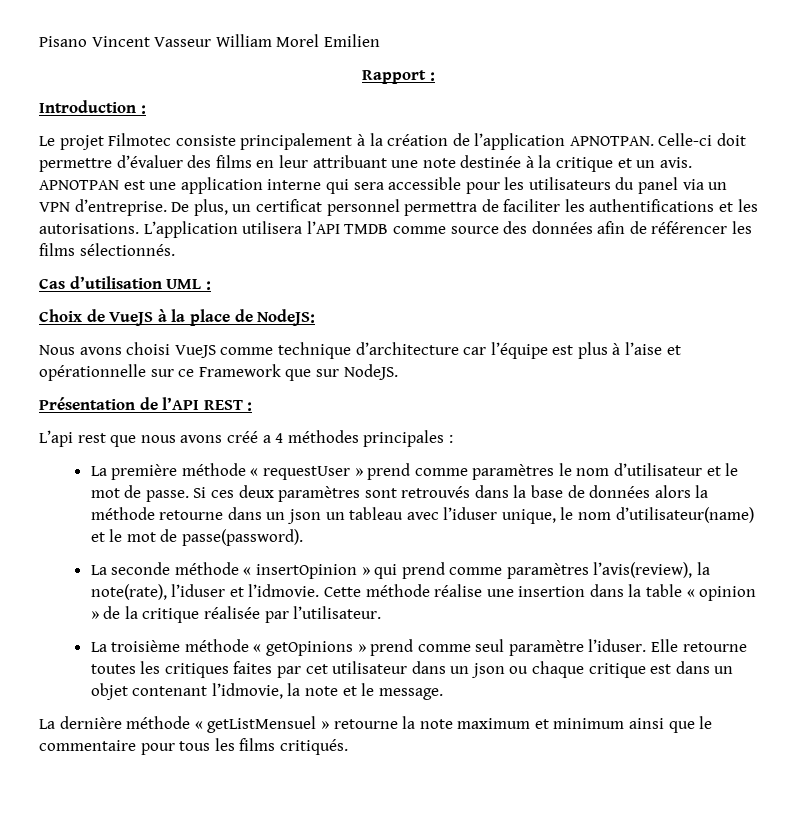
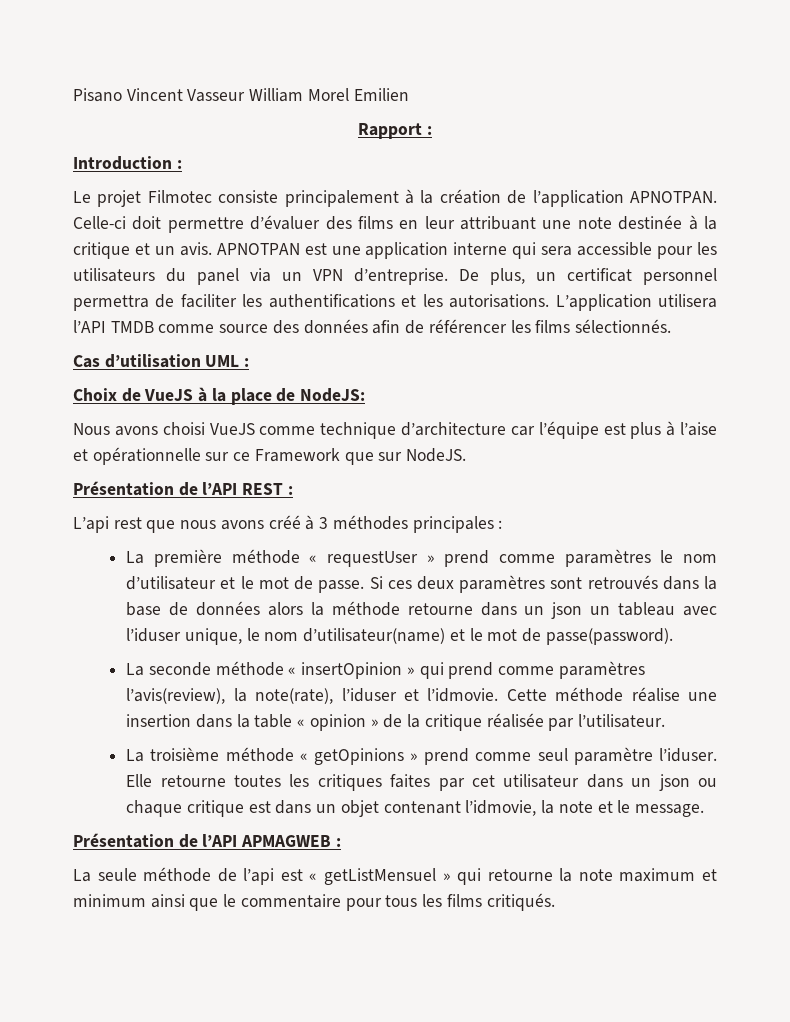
[262,433,284,443] a 4 -> [305,515,329,530] à 3
[39,716,191,729] La dernière méthode -> [73,833,341,848] [73,867,303,885] Présentation de l’API APMAGWEB : // La seule méthode de l’api est
(329, 725) none -> [457,868,482,885] qui

